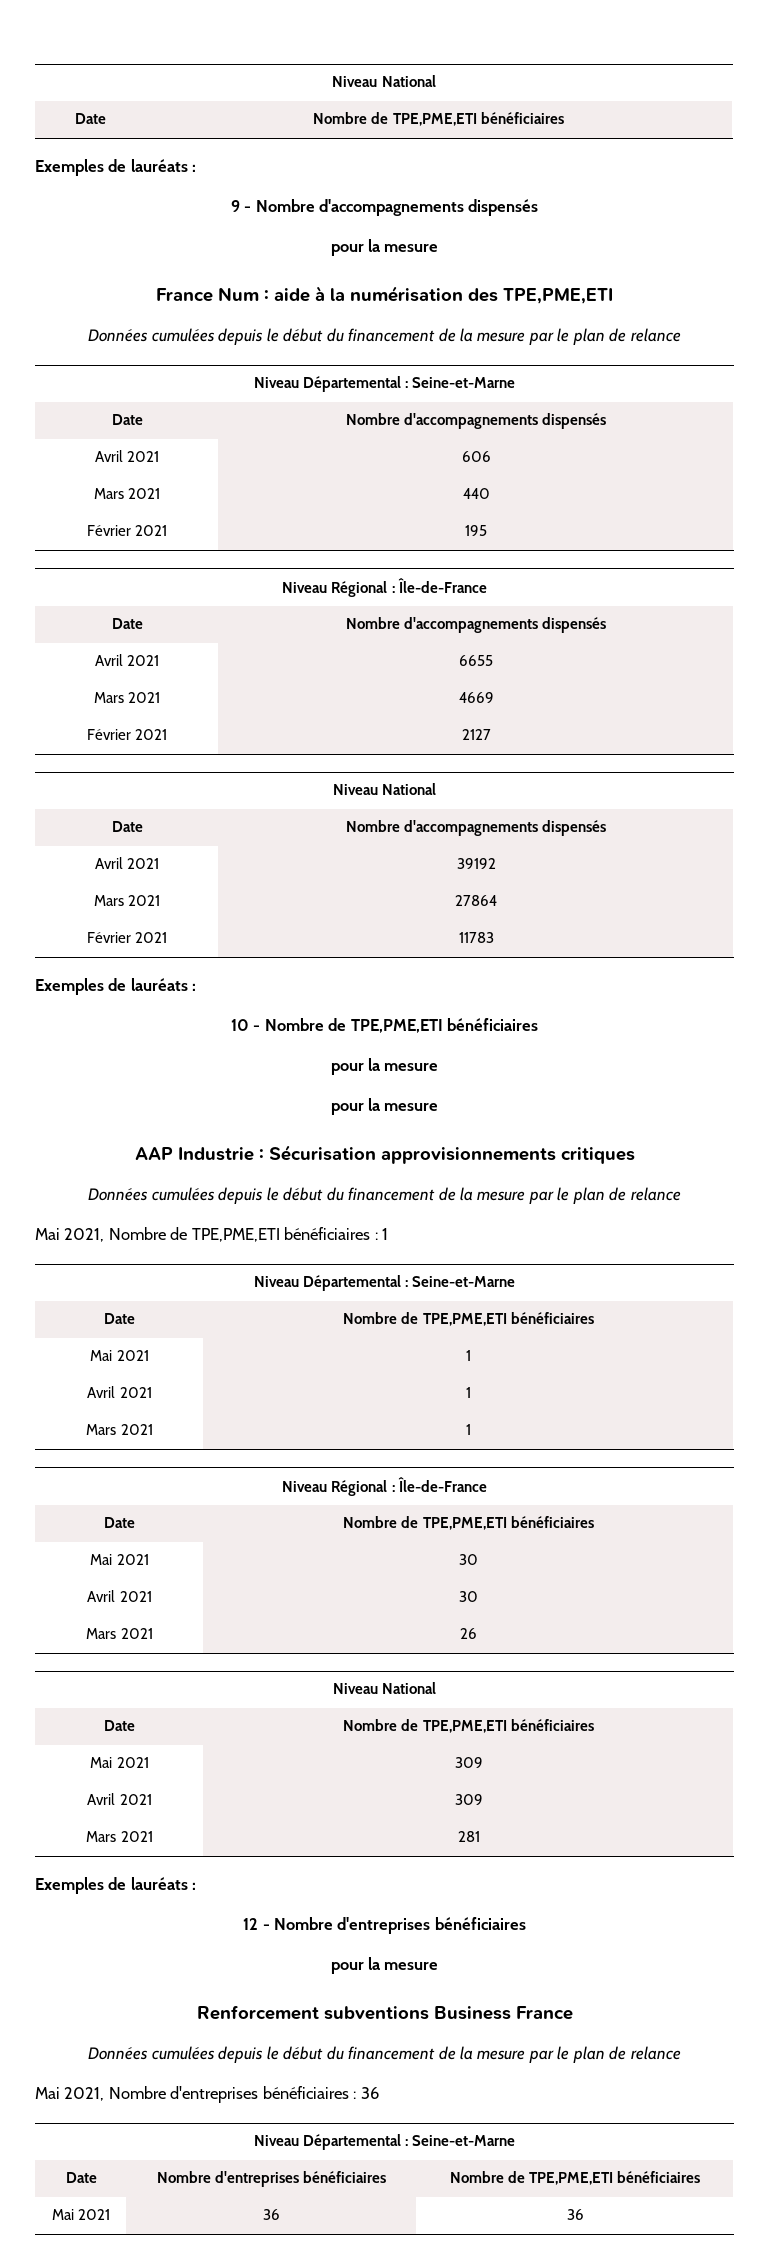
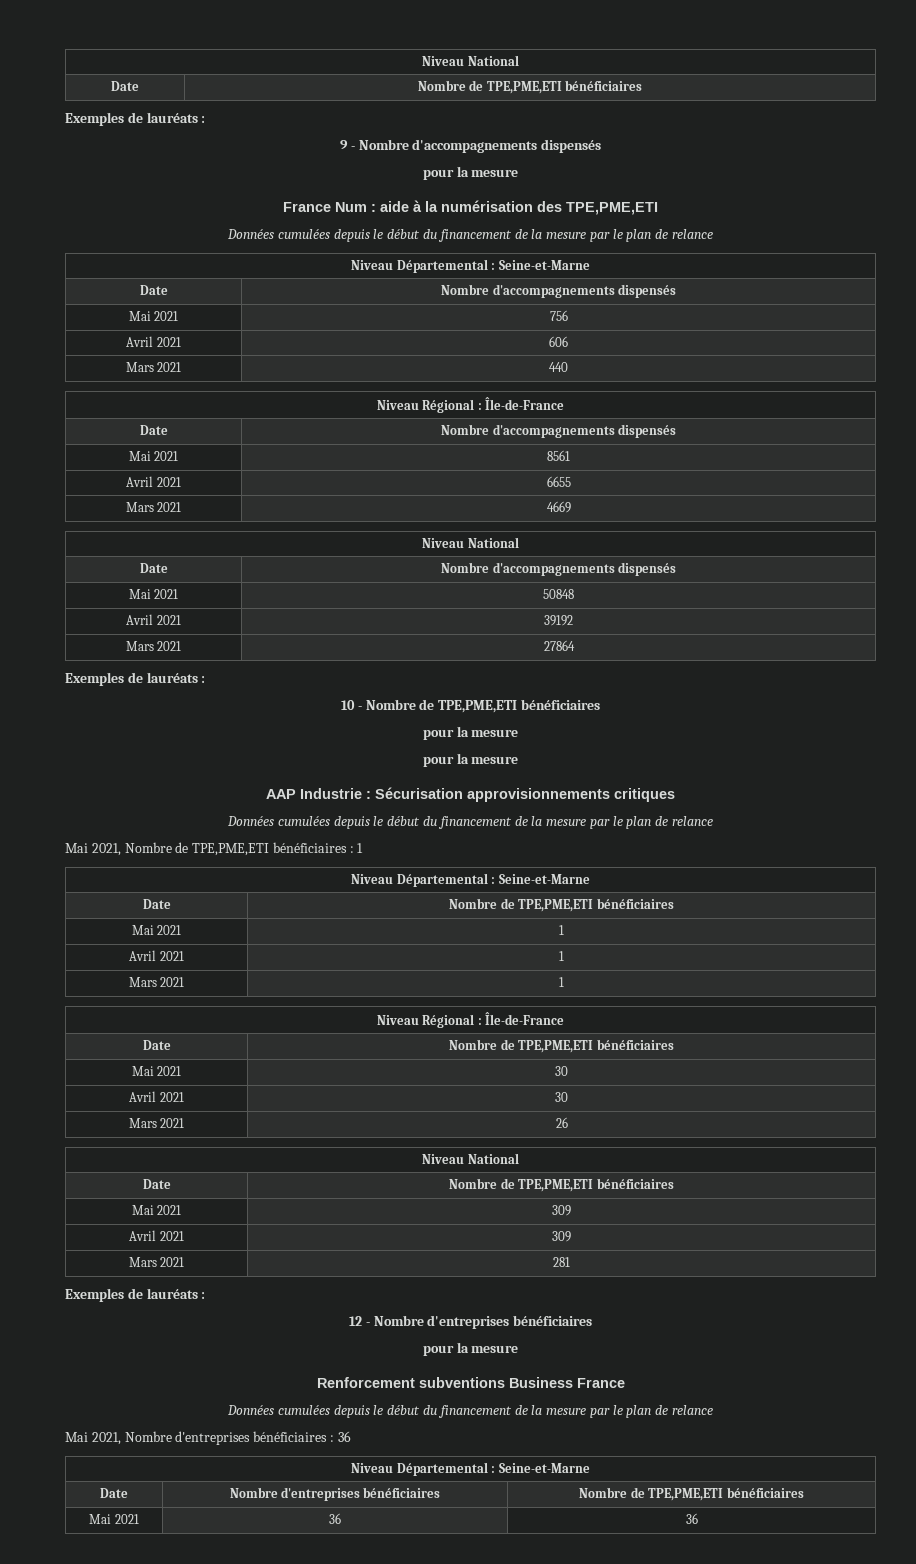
(607, 421) none -> [128,311,179,321] [549,310,568,321] // Mai 2021 | 756
[86,525,168,536] [465,525,487,536] // Février 2021 | 195 -> (568, 367) none
(607, 625) none -> [128,451,179,461] [547,450,570,461] // Mai 2021 | 8561
[86,729,168,740] [461,729,491,740] // Février 2021 | 2127 -> (571, 507) none
(607, 828) none -> [128,589,179,599] [543,589,574,599] // Mai 2021 | 50848
[86,932,168,943] [458,932,494,943] // Février 2021 | 11783 -> (575, 645) none

